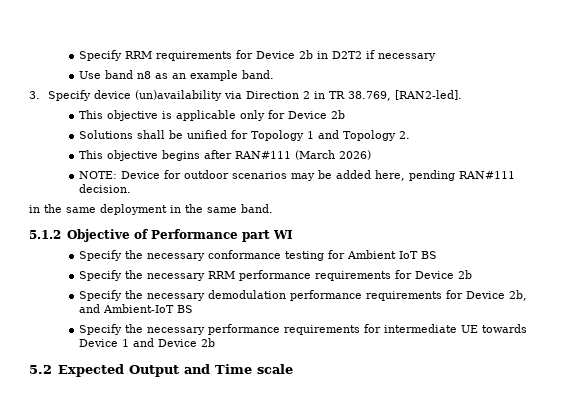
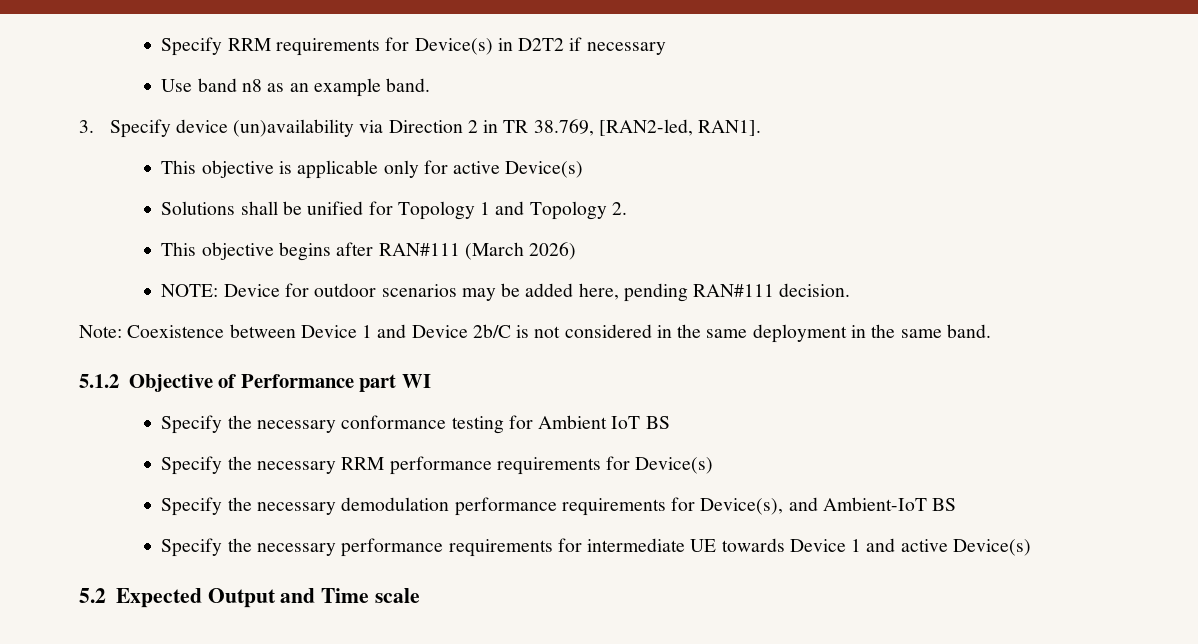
[256,50,314,59] Device 2b -> [414,38,493,55] Device(s)
[394,90,462,100] [RAN2-led]. -> [598,119,762,136] [RAN2-led, RAN1].
[288,110,346,119] Device 2b -> [453,161,584,178] active Device(s)
(132, 188) none -> [79,324,652,338] Note: Coexistence between Device 1 and Device 2b/C is not considered
[415,270,473,279] Device 2b -> [635,457,714,474] Device(s)
[466,290,528,301] Device 2b, -> [700,498,784,515] Device(s),
[158,338,216,347] Device 2b -> [900,539,1031,556] active Device(s)

